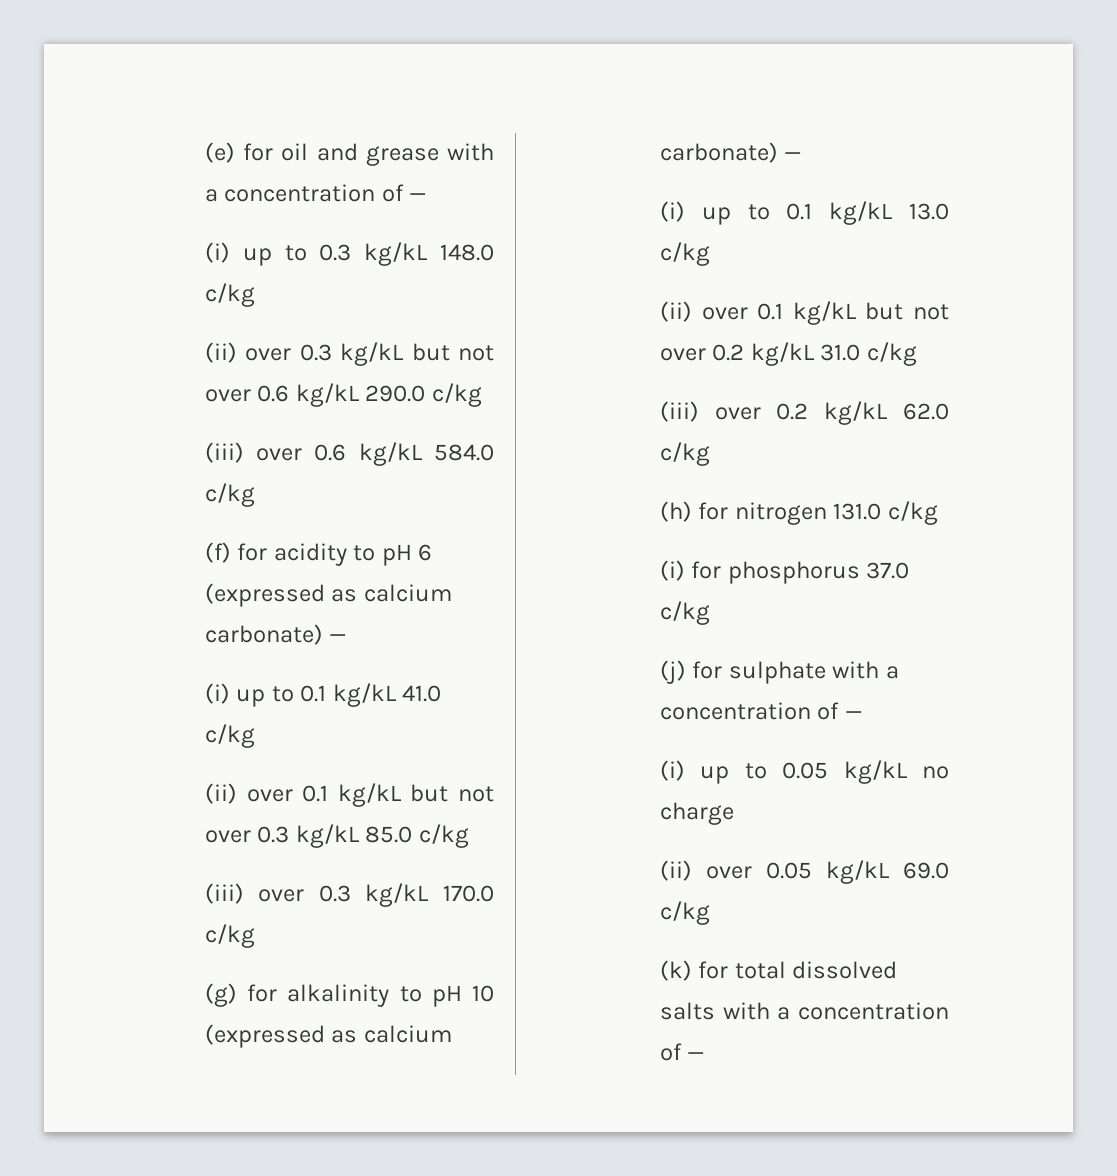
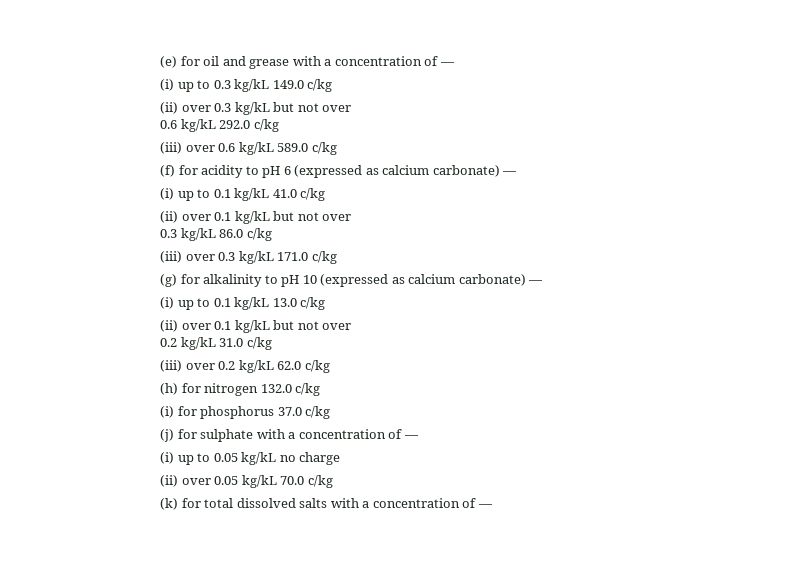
[439,244,494,261] 148.0 -> [272,80,304,89] 149.0
[257,383,426,407] 0.6 kg/kL 290.0 -> [160,119,251,132] // 0.6 kg/kL 292.0
[433,444,494,461] 584.0 -> [277,143,309,152] 589.0
[257,824,413,848] 0.3 kg/kL 85.0 -> [160,228,244,241] // 0.3 kg/kL 86.0
[442,885,494,902] 170.0 -> [277,252,309,261] 171.0
(706, 354) none -> (352, 326) //
[833,503,882,520] 131.0 -> [260,384,292,393] 132.0
[903,862,949,879] 69.0 -> [280,476,305,485] 70.0

